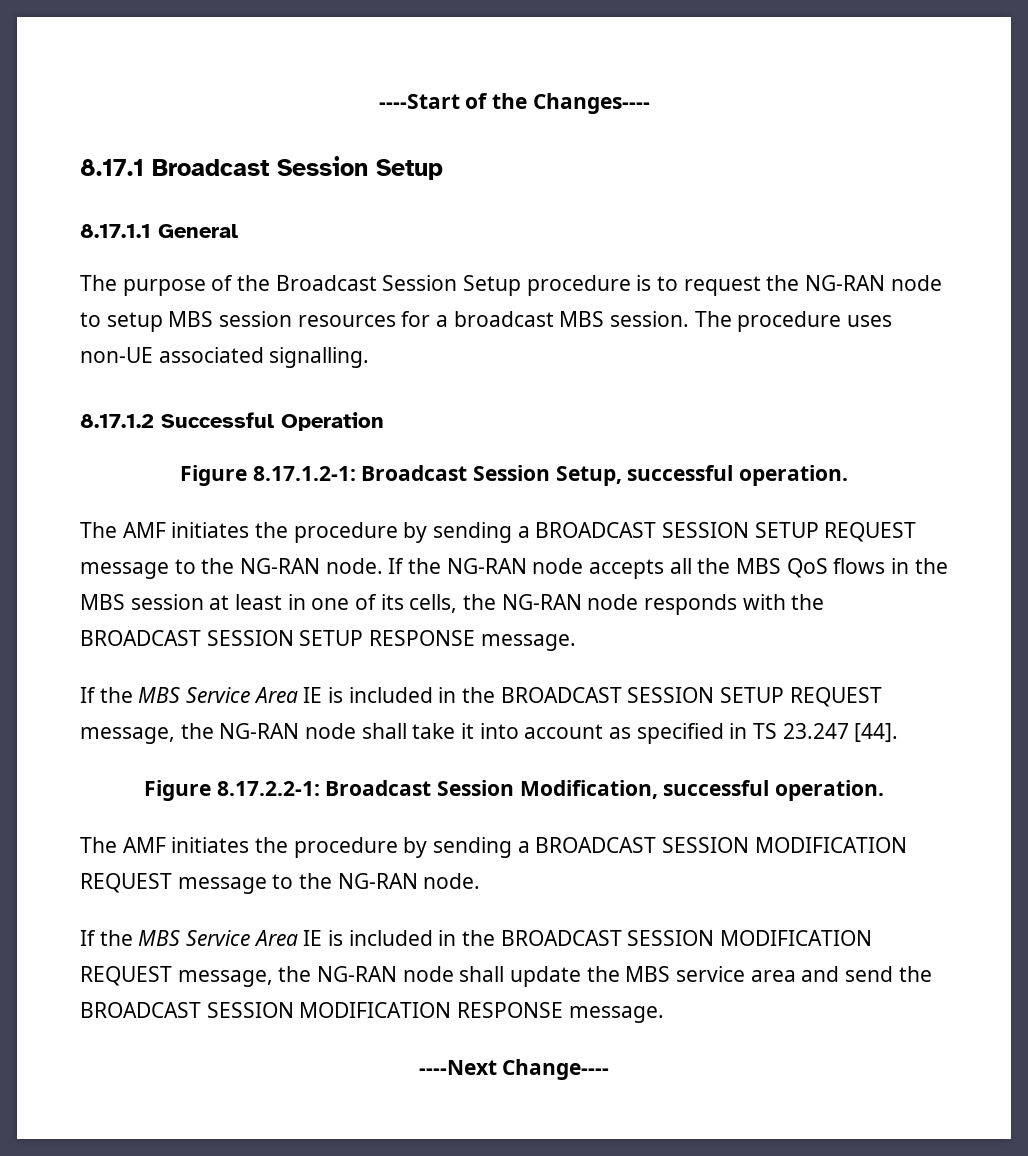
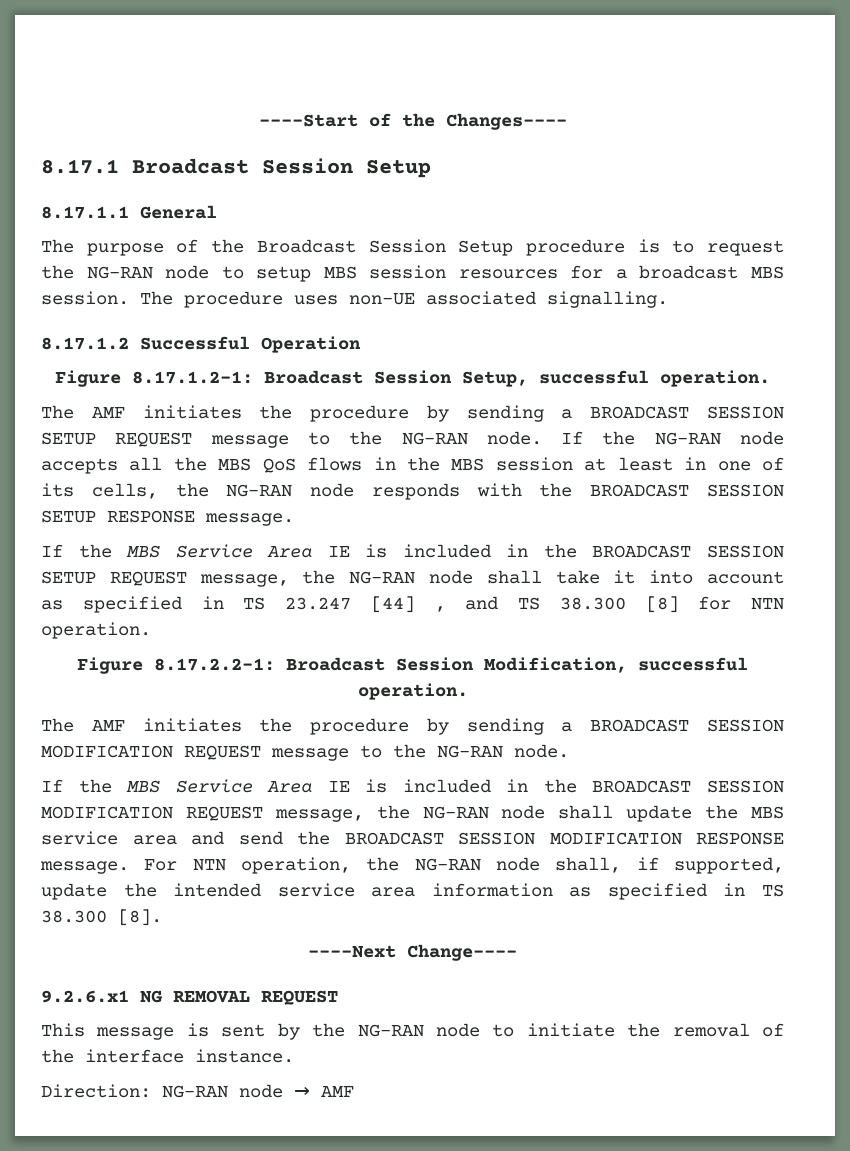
[854,723,899,742] [44]. -> [370,596,784,613] [41,622,151,639] [44] , and TS 38.300 [8] for NTN operation.
[418,1059,610,1080] // ----Next Change---- -> [144,857,784,874] [41,883,784,900] [41,909,162,926] [308,944,517,961] [41,990,338,1005] [41,1023,784,1040] [41,1049,294,1063] [41,1084,354,1098] For NTN operation, the NG-RAN node shall, if supported, update the intended service area information as specified in TS 38.300 [8]. // ----Next Change---- // 9.2.6.x1 NG REMOVAL REQUEST // This message is sent by the NG-RAN node to initiate the removal of the interface instance. // Direction: NG-RAN node → AMF

